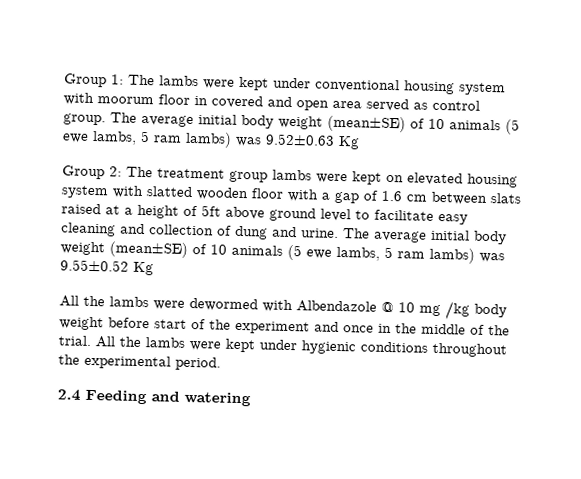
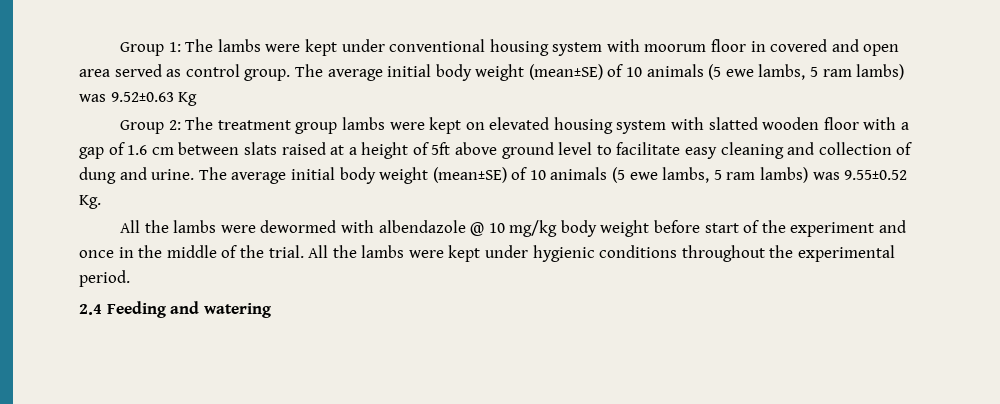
[133,261,154,276] Kg -> [79,195,101,209] Kg.
[296,300,377,313] Albendazole -> [378,220,466,233] albendazole
[419,301,470,320] mg /kg -> [509,220,558,237] mg/kg

